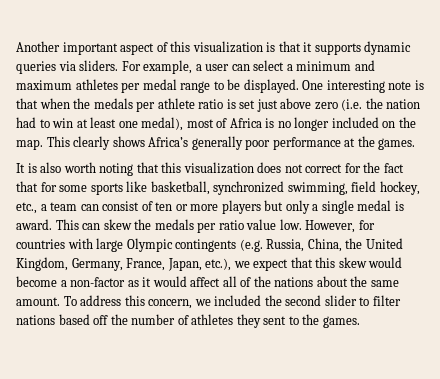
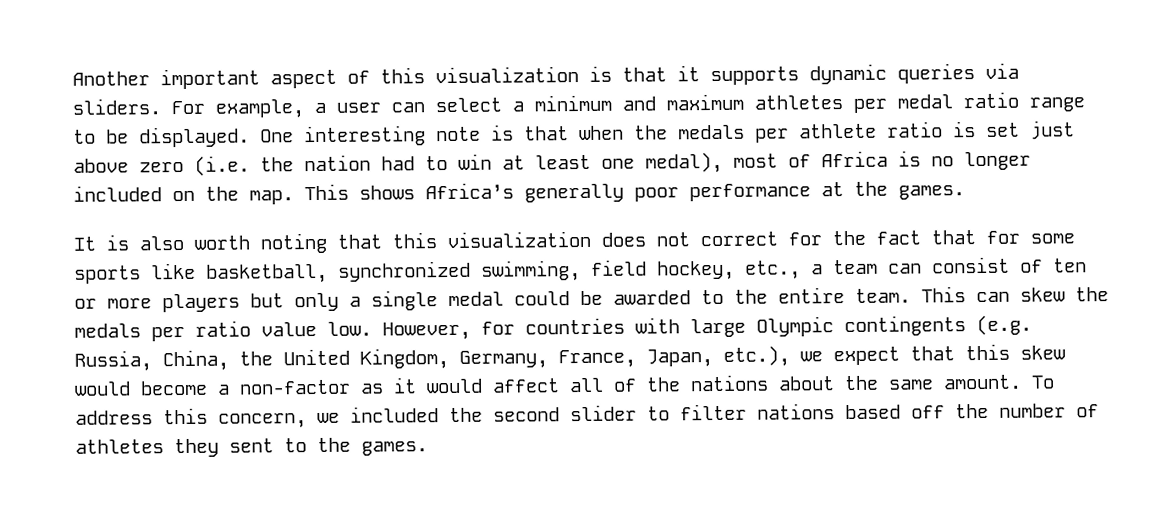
(177, 84) none -> [963,91,1019,109] ratio
[73,136,111,150] clearly -> (349, 192) none
[394,201,404,211] [16,219,52,230] is award. -> [514,287,911,306] could be awarded to the entire team.

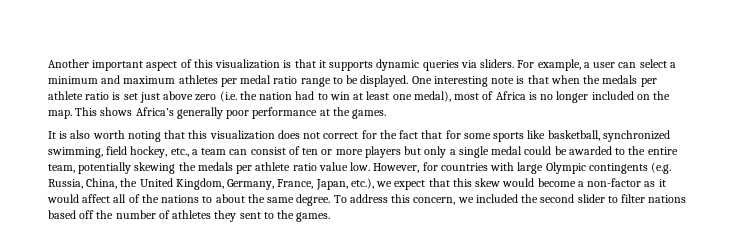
[855,286,1109,303] [74,323,185,342] team. This can skew the medals per -> [48,162,291,174] team, potentially skewing the medals per athlete
(769, 383) none -> [202,196,213,203] to
[943,374,1022,390] amount. -> [296,194,331,206] degree.

